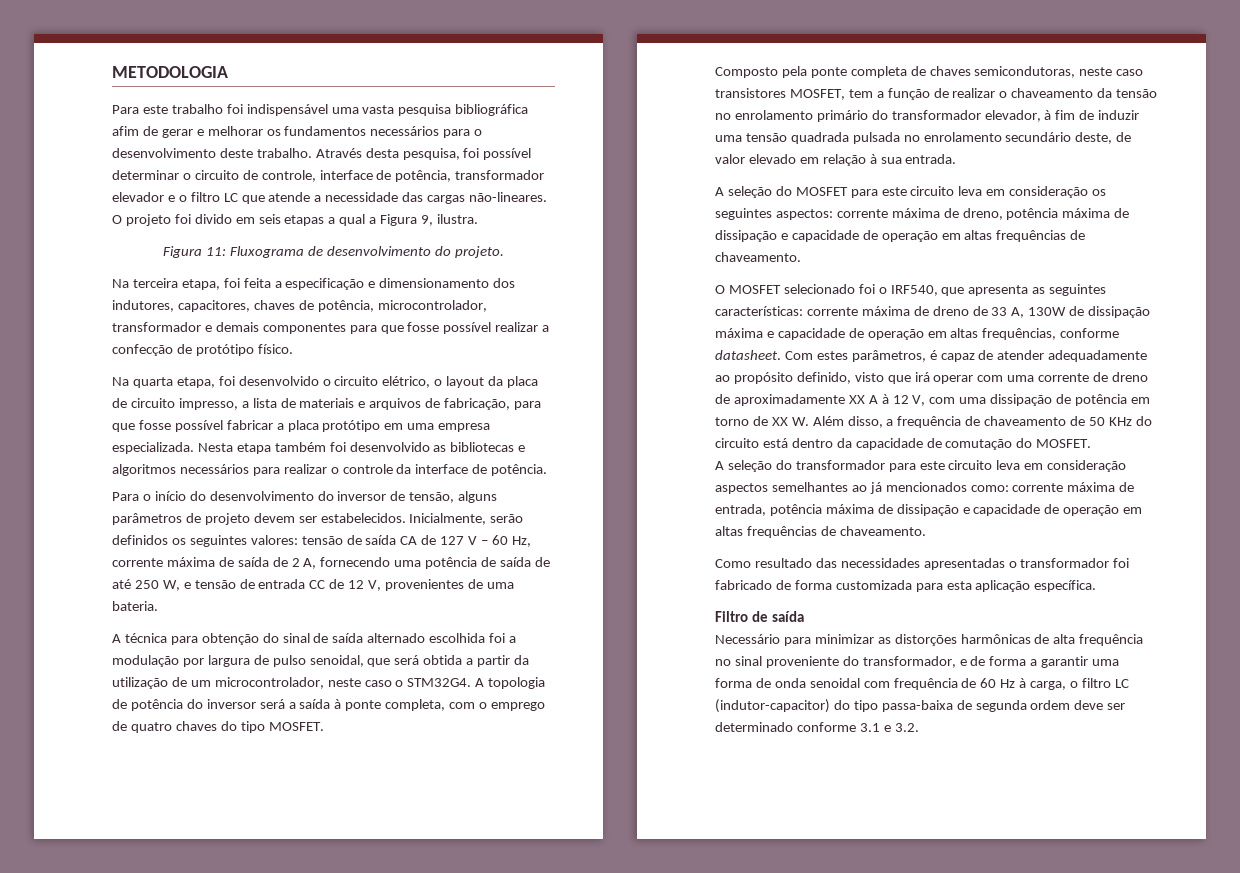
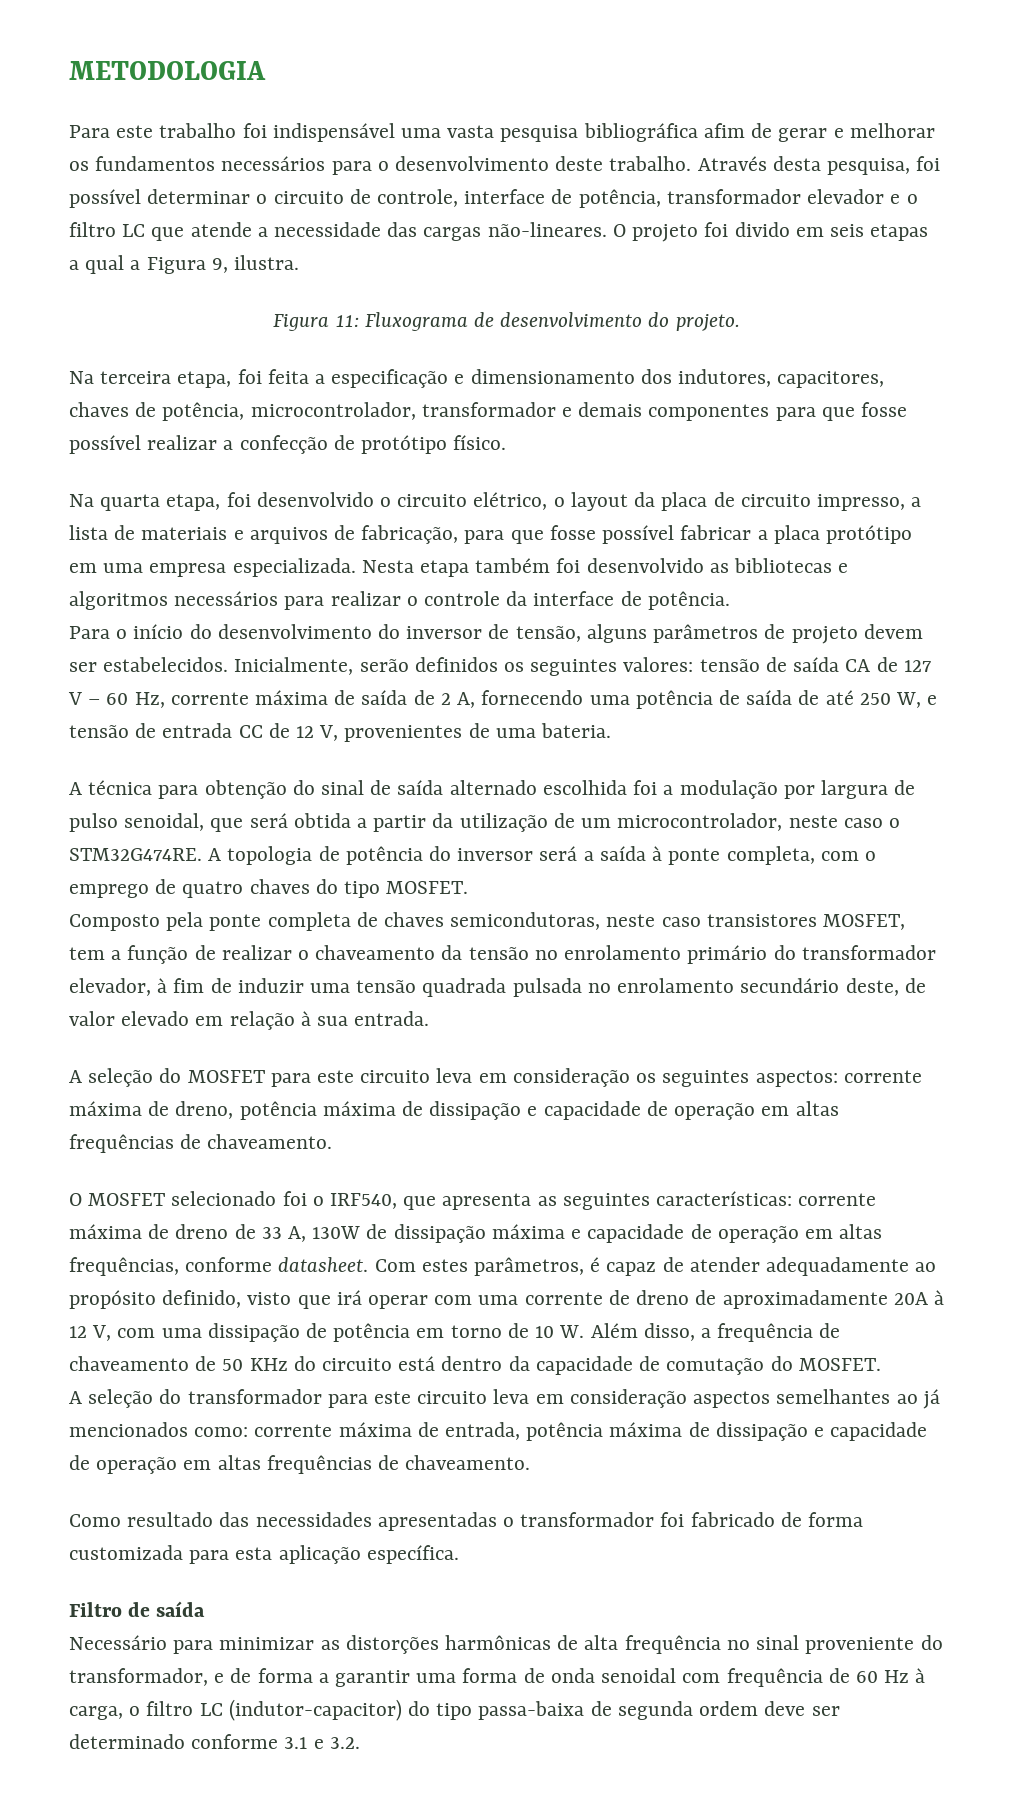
[407,678,472,687] STM32G4. -> [69,848,202,861] STM32G474RE.
[848,395,878,404] XX A -> [893,1292,928,1305] 20A
[771,417,788,426] XX -> [535,1326,555,1338] 10

